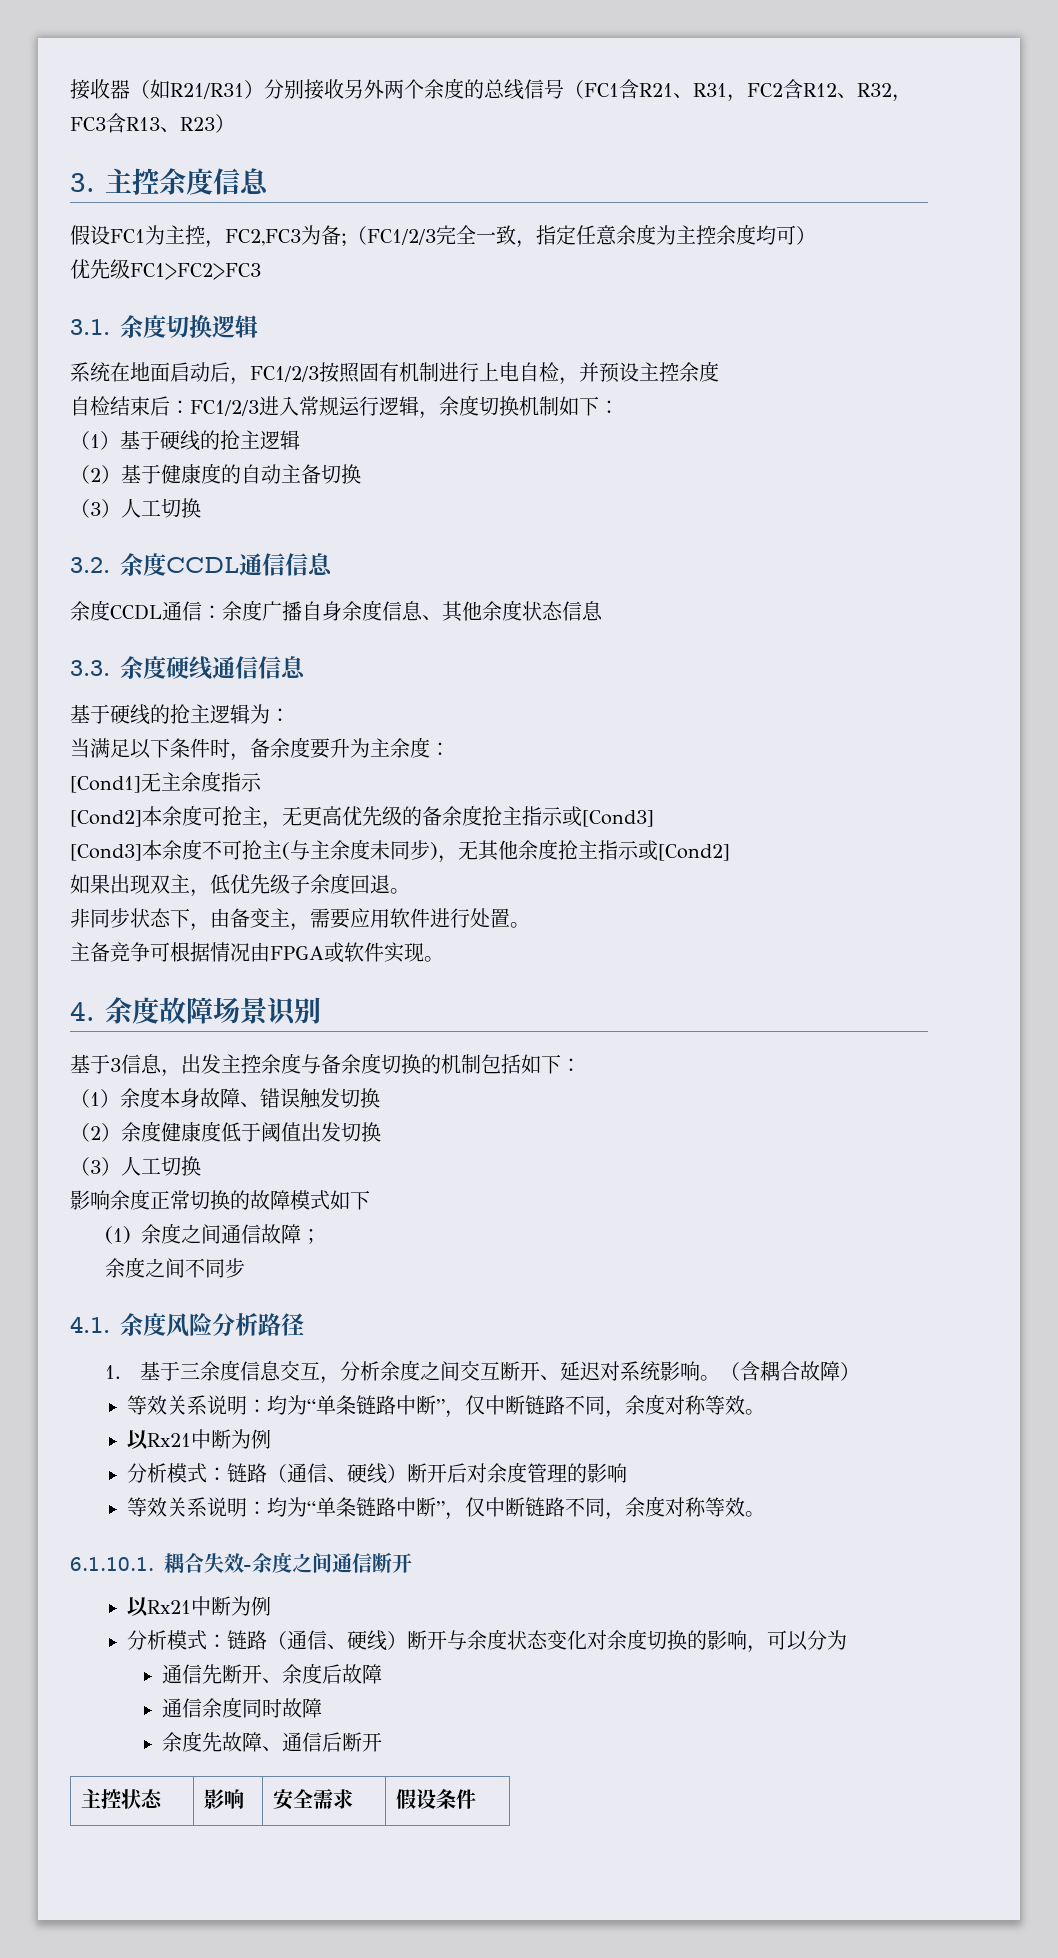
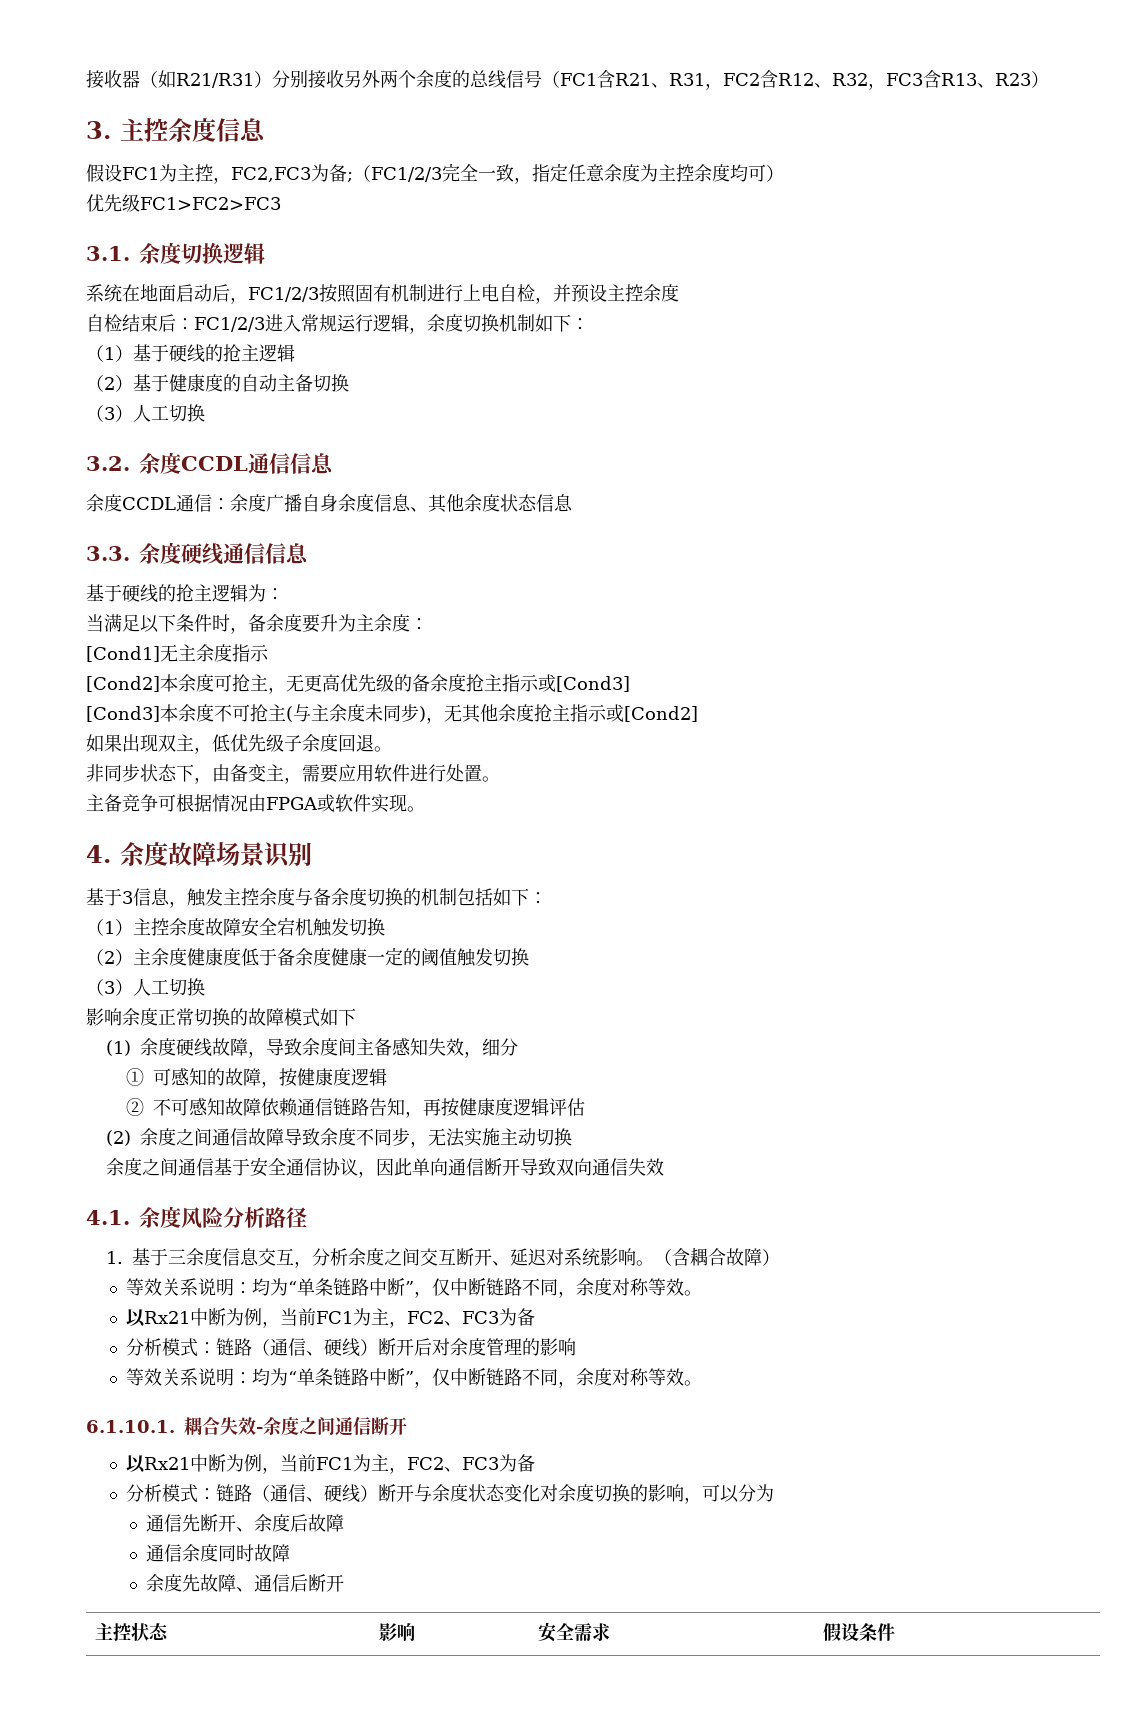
[181,1054,201,1074] 出 -> [187,888,206,907] 触
[120,1087,300,1108] 余度本身故障、错误 -> [133,917,313,937] 主控余度故障安全宕机
(121, 1132) none -> [133,948,151,965] 主
[261,1122,321,1142] 阈值出 -> [277,947,476,967] 备余度健康一定的阈值触
[180,1224,321,1244] [104,1257,245,1278] 之间通信故障； // 余度之间不同步 -> [176,1038,519,1058] [126,1068,388,1088] [126,1098,586,1118] [106,1128,573,1148] [106,1157,665,1178] 硬线故障，导致余度间主备感知失效，细分 // ①可感知的故障，按健康度逻辑 // ②不可感知故障依赖通信链路告知，再按健康度逻辑评估 // (2)余度之间通信故障导致余度不同步，无法实施主动切换 // 余度之间通信基于安全通信协议，因此单向通信断开导致双向通信失效
(271, 1439) none -> [261,1308,535,1328] ，当前FC1为主，FC2、FC3为备
(271, 1606) none -> [261,1454,535,1474] ，当前FC1为主，FC2、FC3为备

